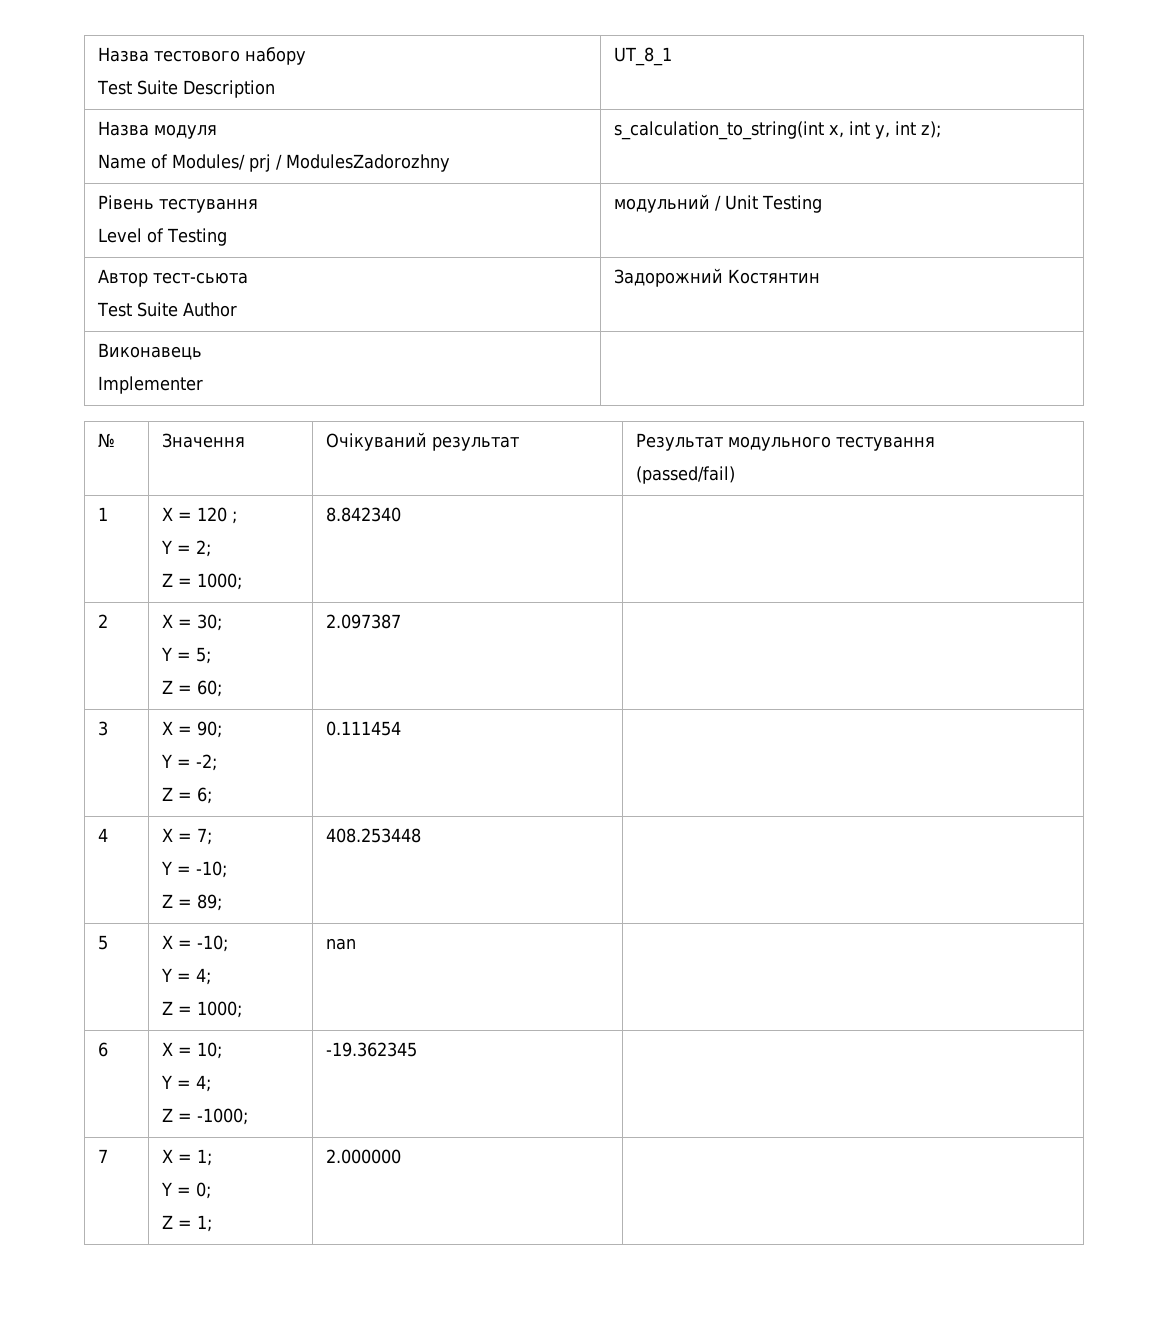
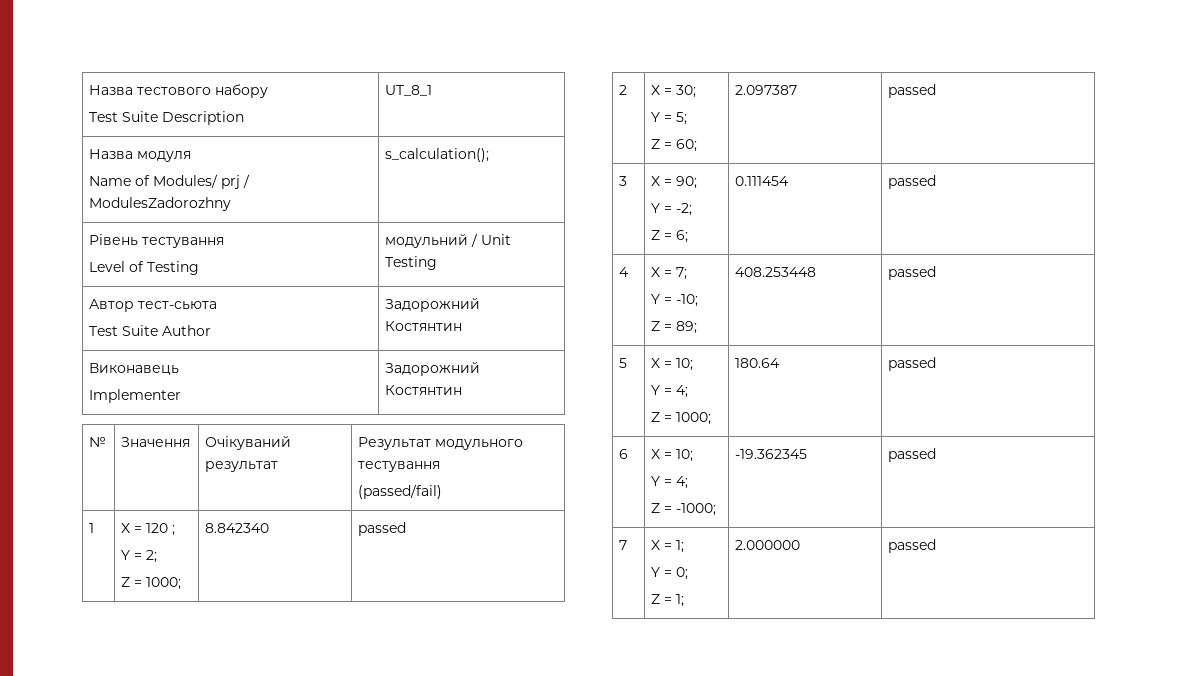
[614,121,942,140] s_calculation_to_string(int x, int y, int z); -> [385,148,490,162] s_calculation();
(204, 385) none -> [385,362,481,376] [385,385,463,395] Задорожний Костянтин
(402, 514) none -> [358,522,407,536] passed
(402, 621) none -> [888,84,937,98] passed
(402, 728) none -> [888,175,937,189] passed
(422, 835) none -> [888,266,937,280] passed
[197,935,229,952] -10; -> [676,358,694,371] 10;
[326,938,357,950] nan | -> [735,358,781,368] [888,357,937,371] 180.64 | passed
(418, 1049) none -> [888,448,937,462] passed
(402, 1156) none -> [888,539,937,553] passed

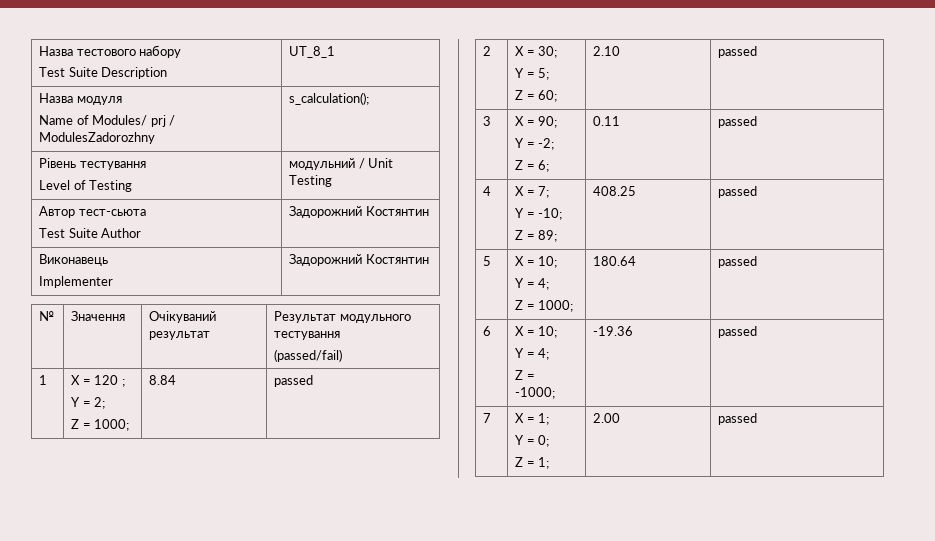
[205,523,270,533] 8.842340 -> [149,375,177,385] 8.84
[735,85,798,95] 2.097387 -> [593,46,621,56] 2.10
[735,176,790,186] 0.111454 -> [593,116,621,126] 0.11
[735,267,817,277] 408.253448 -> [593,186,637,196] 408.25
[735,449,808,459] -19.362345 -> [593,326,634,336] -19.36
[735,540,801,550] 2.000000 -> [593,413,621,423] 2.00

